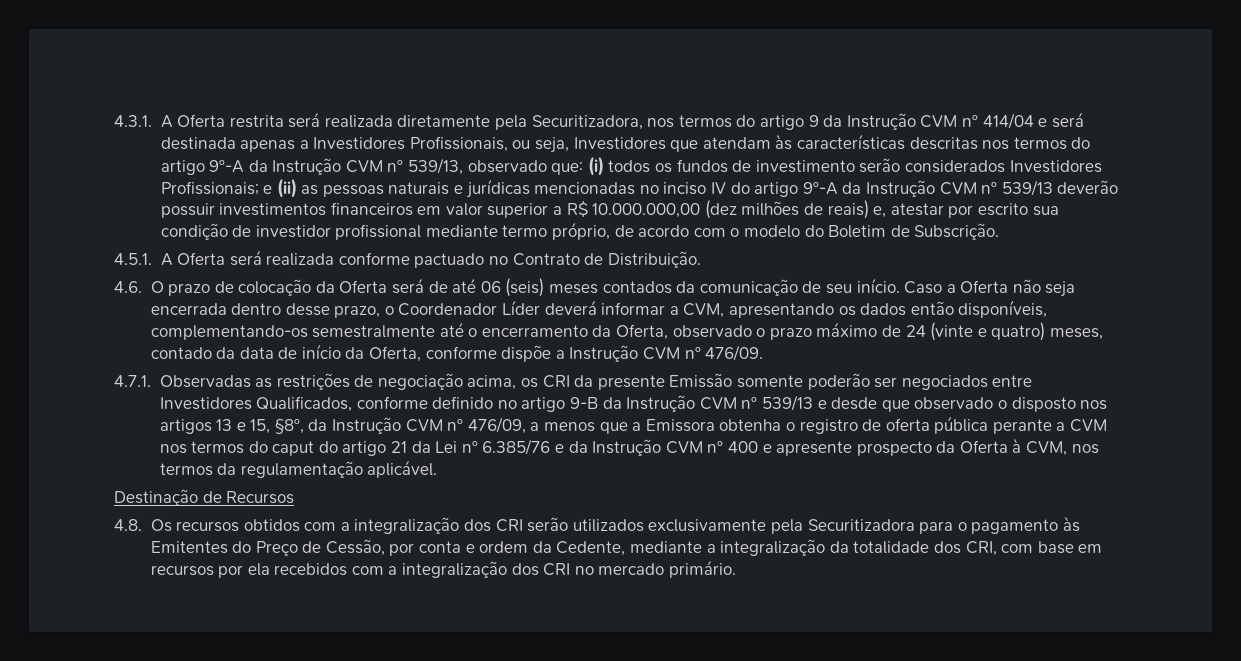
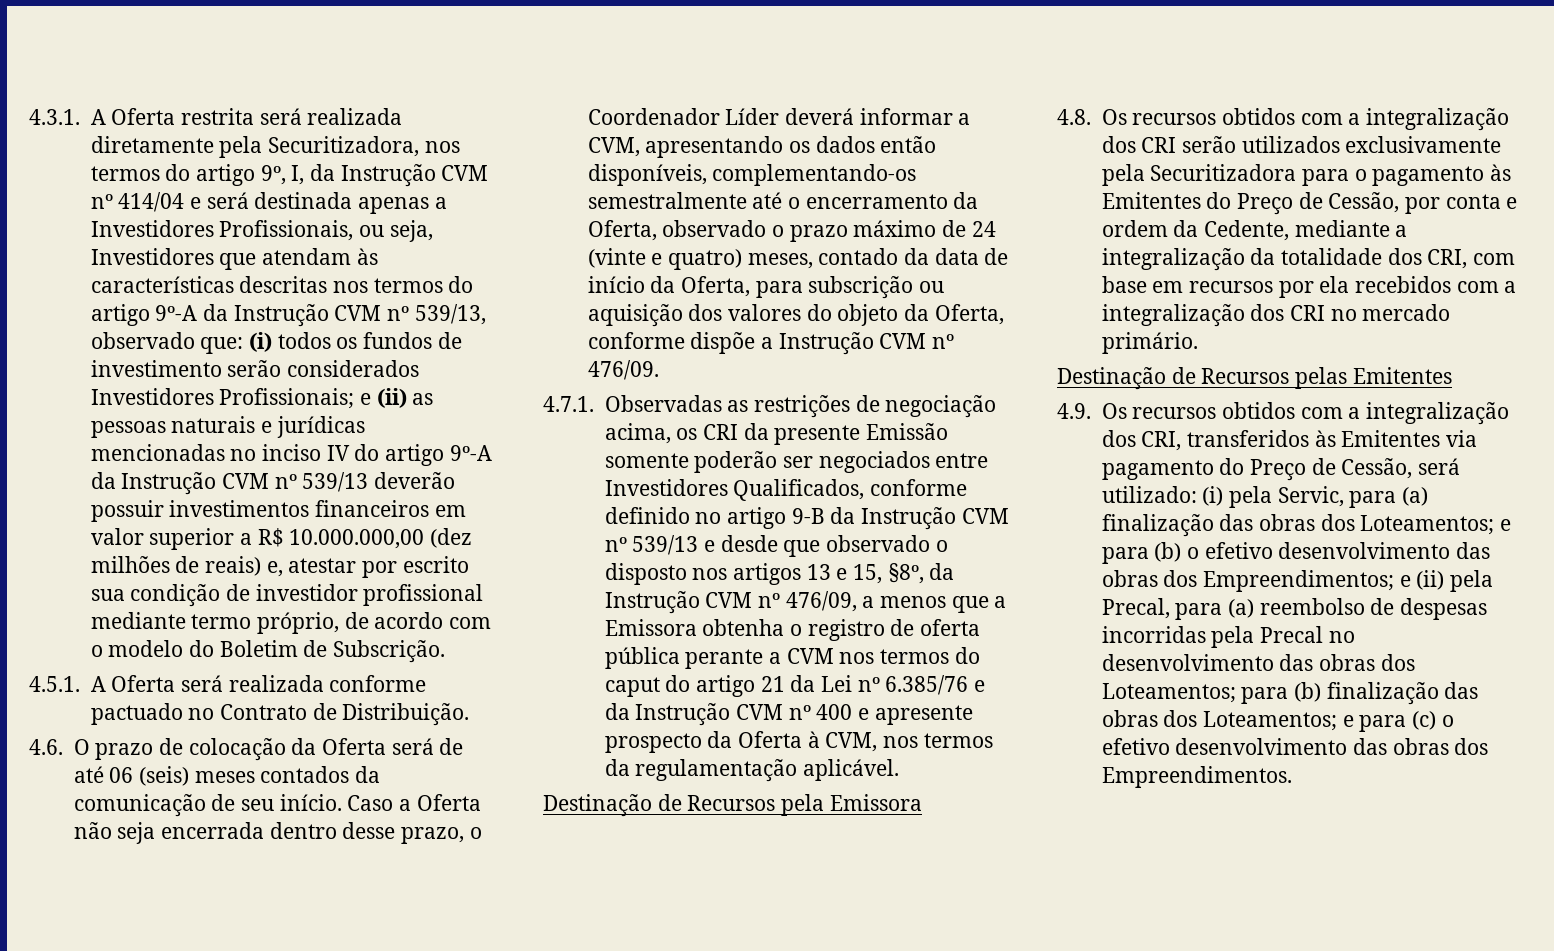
[808,115,819,127] 9 -> [260,165,305,185] 9º, I,
(422, 354) none -> [755,276,944,299] [587,304,1004,327] para subscrição ou aquisição dos valores do objeto da Oferta,
(295, 497) none -> [781,794,922,816] pela Emissora
(736, 569) none -> [1057,367,1452,390] [1057,402,1509,425] [1101,430,1477,451] [1101,458,1460,481] [1101,486,1428,508] [1101,514,1511,537] [1101,542,1490,564] [1101,570,1493,592] [1101,598,1487,620] [1101,626,1355,648] [1101,654,1415,671] [1101,682,1479,705] [1101,710,1454,732] [1101,738,1489,755] [1101,766,1292,788] // Destinação de Recursos pelas Emitentes // 4.9. Os recursos obtidos com a integralização dos CRI, transferidos às Emitentes via pagamento do Preço de Cessão, será utilizado: (i) pela Servic, para (a) finalização das obras dos Loteamentos; e para (b) o efetivo desenvolvimento das obras dos Empreendimentos; e (ii) pela Precal, para (a) reembolso de despesas incorridas pela Precal no desenvolvimento das obras dos Loteamentos; para (b) finalização das obras dos Loteamentos; e para (c) o efetivo desenvolvimento das obras dos Empreendimentos.

